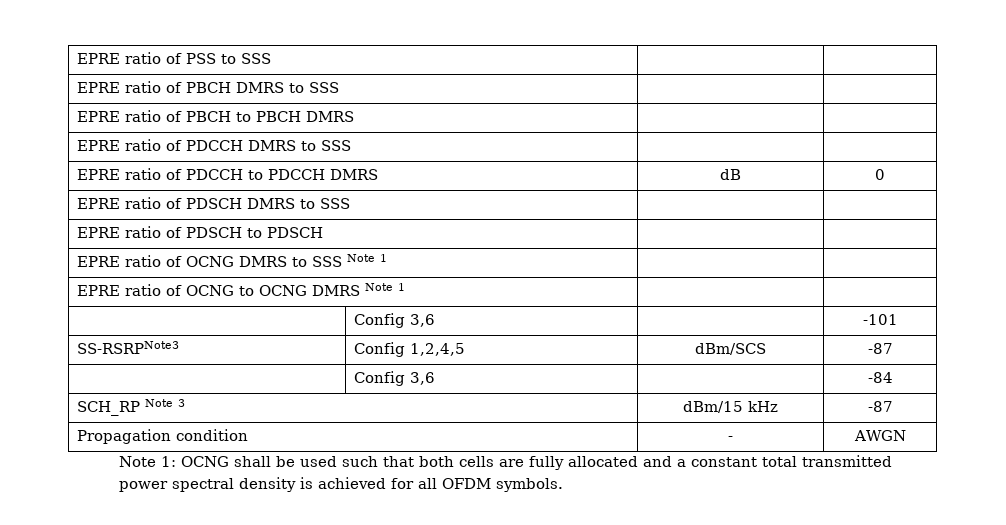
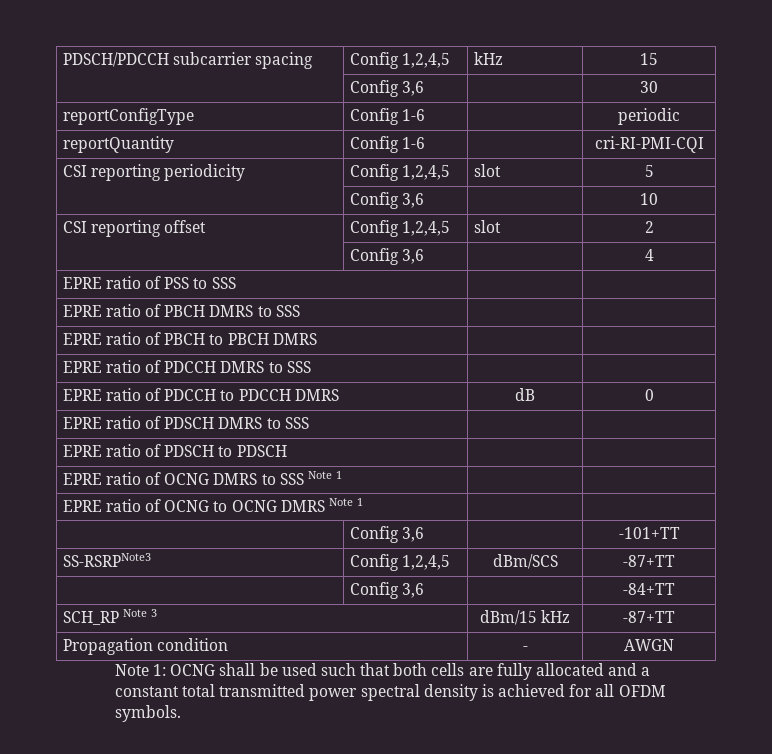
(76, 58) none -> [62,52,313,69] [349,52,450,69] [473,52,503,65] [640,53,658,65] [349,80,424,97] [640,81,658,93] [62,108,194,125] [349,108,425,125] [618,108,680,125] [62,136,174,153] [349,136,425,153] [594,136,704,153] [62,164,245,181] [349,164,450,181] [473,164,501,177] [644,165,654,177] [349,192,424,209] [640,193,658,205] [62,220,206,237] [349,220,450,237] [473,220,501,233] [644,221,654,233] [349,248,424,265] [644,249,654,261] PDSCH/PDCCH subcarrier spacing | Config 1,2,4,5 | kHz | 15 // | Config 3,6 | | 30 // reportConfigType | Config 1-6 | | periodic // reportQuantity | Config 1-6 | | cri-RI-PMI-CQI // CSI reporting periodicity | Config 1,2,4,5 | slot | 5 // | Config 3,6 | | 10 // CSI reporting offset | Config 1,2,4,5 | slot | 2 // | Config 3,6 | | 4 //
[862,314,898,325] -101 -> [618,527,680,539] -101+TT
[867,343,893,354] [353,371,435,386] [867,372,893,383] -87 // | Config 3,6 | | -84 -> [623,555,675,567] [349,582,424,599] [623,583,675,595] -87+TT // | Config 3,6 | | -84+TT
[867,401,893,412] -87 -> [623,611,675,623] -87+TT

